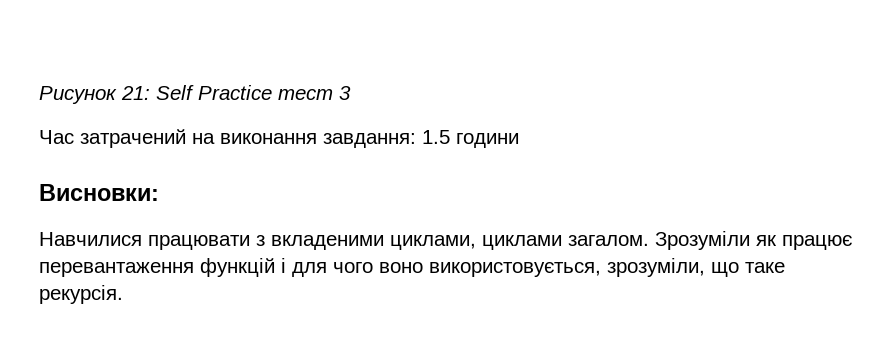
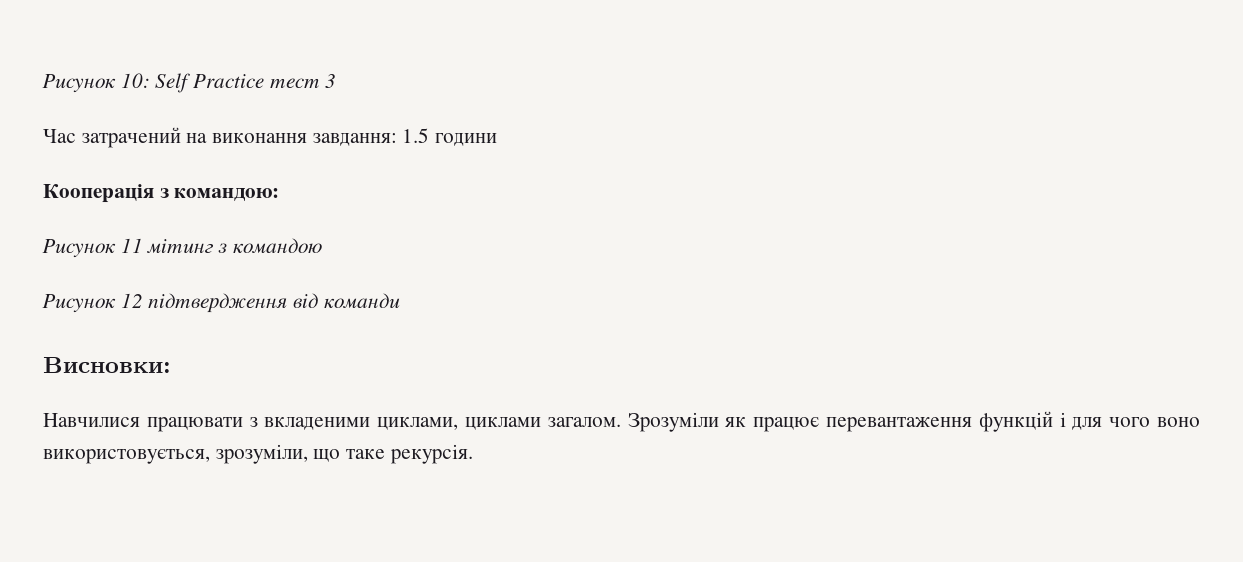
[39,86,150,104] Рисунок 21: -> [42,73,150,93] Рисунок 10:
(519, 140) none -> [43,184,280,203] [42,238,322,258] [42,293,400,313] // Кооперація з командою: // Рисунок 11 мітинг з командою // Рисунок 12 підтвердження від команди

